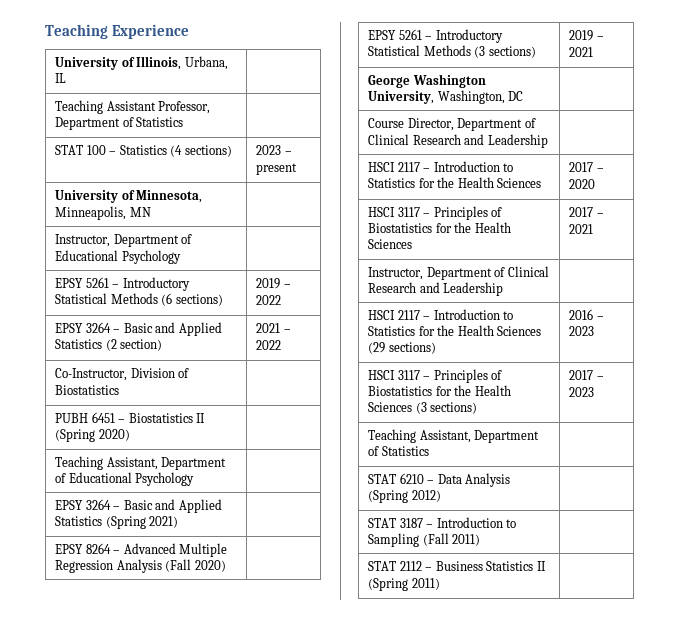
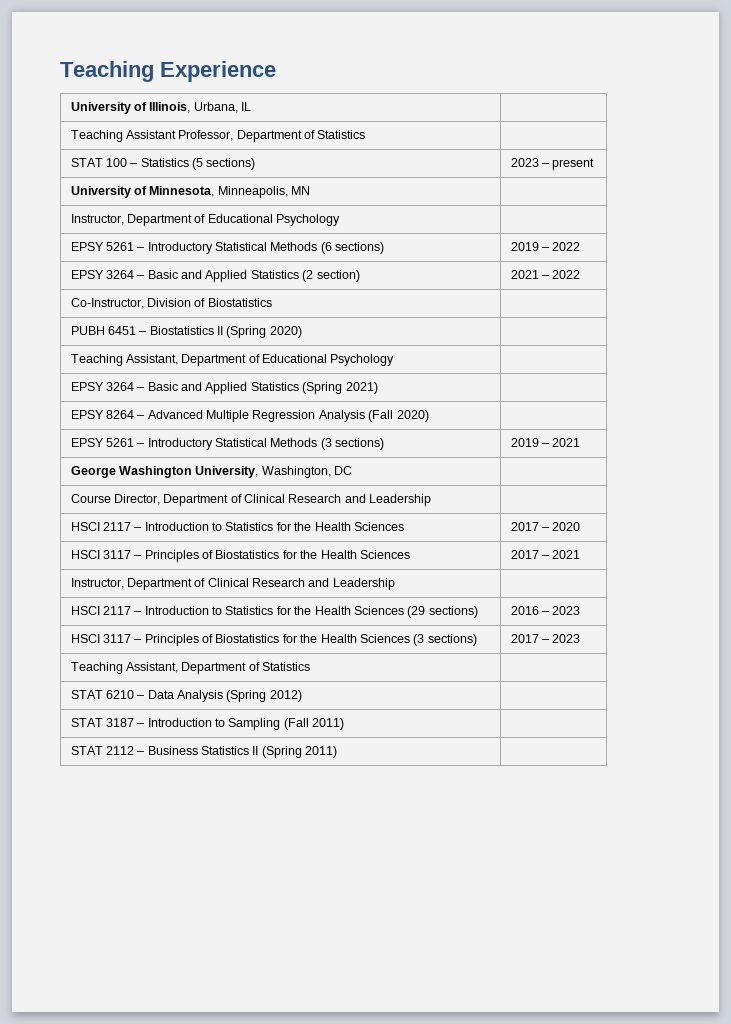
[170,145,183,157] (4 -> [192,158,204,170] (5

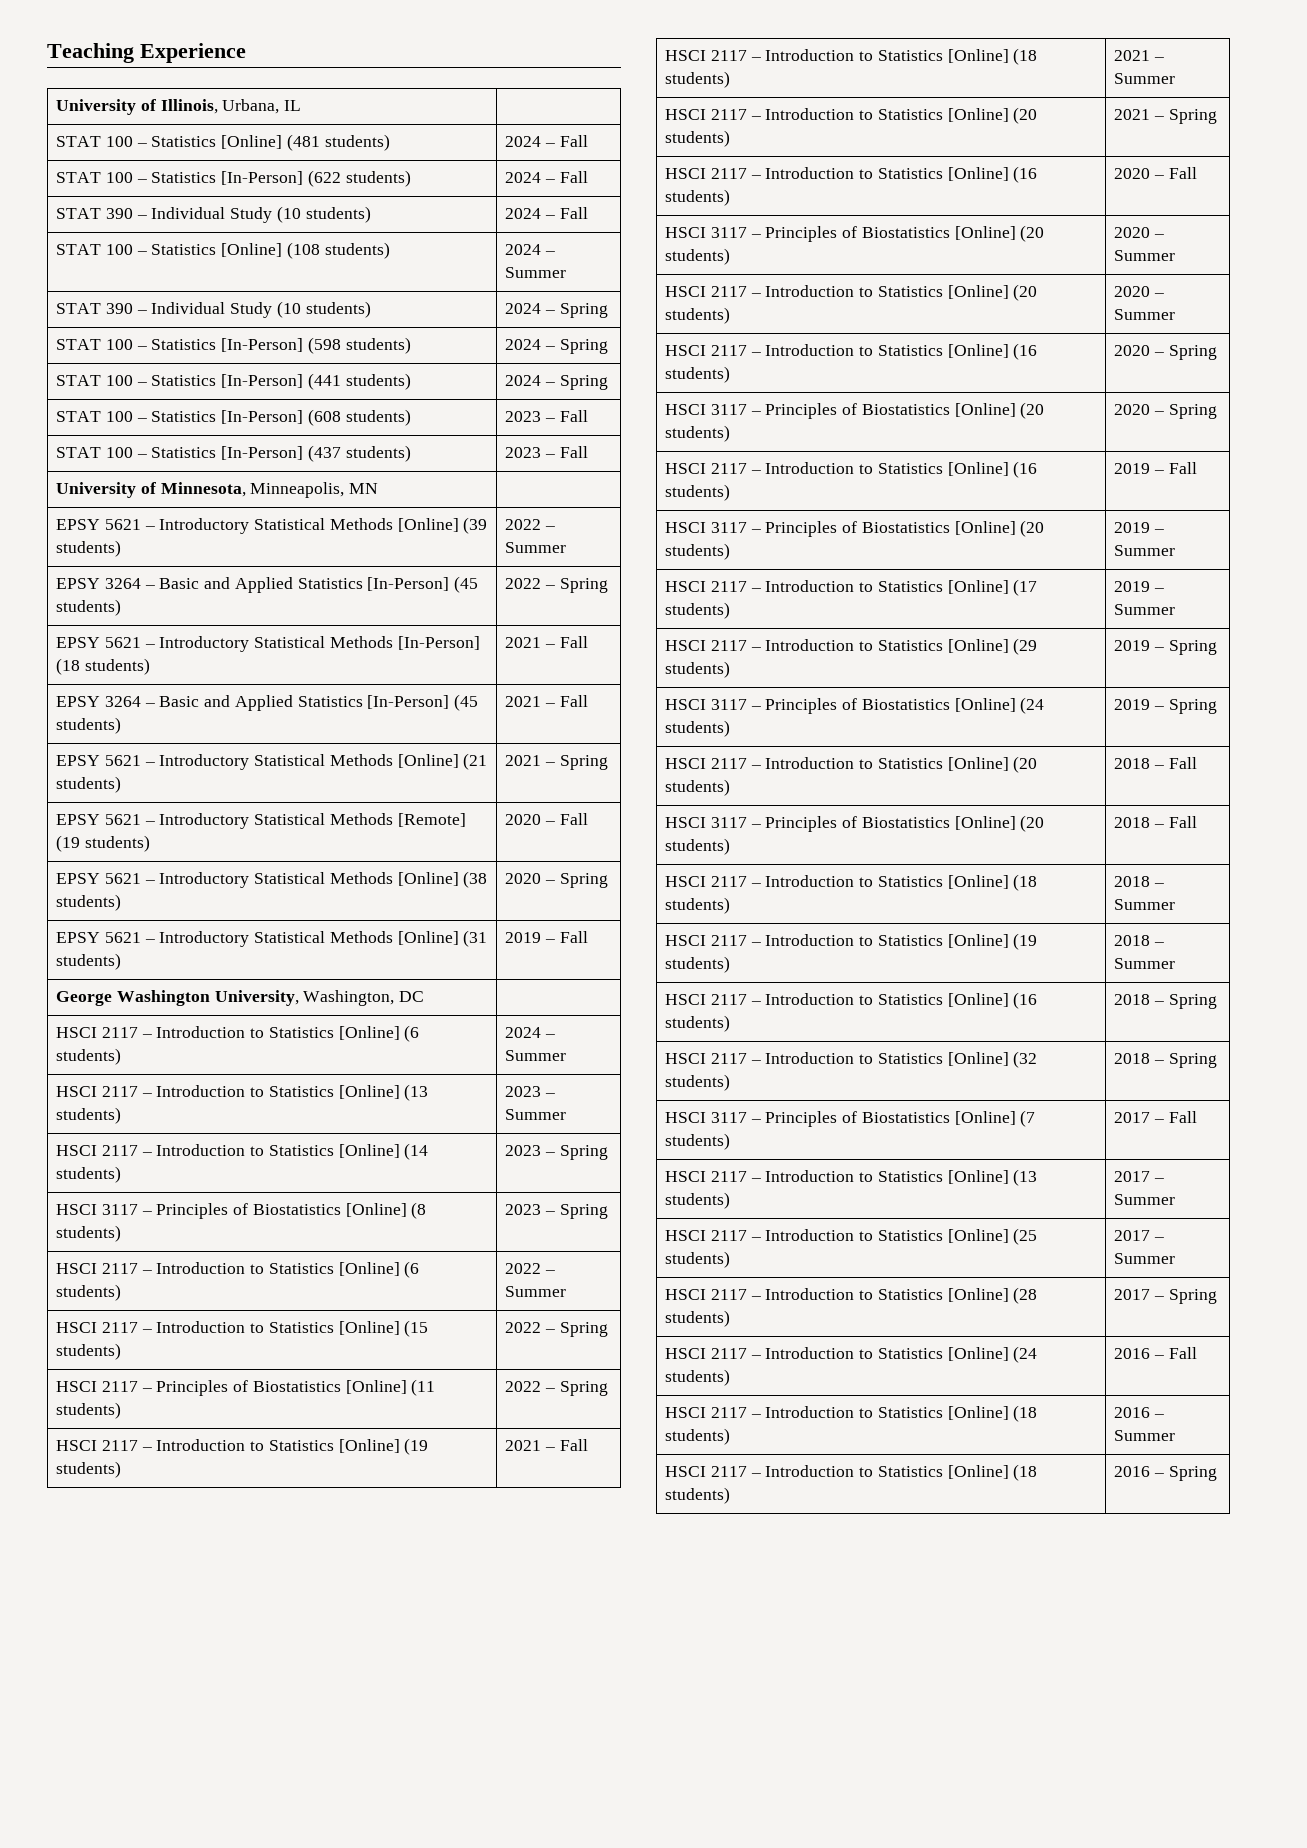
[70,130,366,142] [70,158,256,170] [510,158,595,170] Teaching Assistant Professor, Department of Statistics | // STAT 100 – Statistics (5 sections) | 2023 – present -> [56,134,390,151] [505,135,588,147] [56,170,411,187] [505,171,588,183] [56,206,371,223] [505,207,588,219] [56,242,390,259] [505,244,555,255] [505,267,567,278] [56,301,371,318] [505,303,608,318] [56,337,411,354] [505,339,608,354] [56,373,411,390] [505,375,608,390] [56,409,411,426] [505,410,588,422] [56,445,411,462] [505,446,588,458] STAT 100 – Statistics [Online] (481 students) | 2024 – Fall // STAT 100 – Statistics [In-Person] (622 students) | 2024 – Fall // STAT 390 – Individual Study (10 students) | 2024 – Fall // STAT 100 – Statistics [Online] (108 students) | 2024 – Summer // STAT 390 – Individual Study (10 students) | 2024 – Spring // STAT 100 – Statistics [In-Person] (598 students) | 2024 – Spring // STAT 100 – Statistics [In-Person] (441 students) | 2024 – Spring // STAT 100 – Statistics [In-Person] (608 students) | 2023 – Fall // STAT 100 – Statistics [In-Person] (437 students) | 2023 – Fall
[70,214,341,226] [70,242,385,254] [510,242,581,251] [70,270,360,282] [510,270,581,279] [70,298,272,309] [70,326,302,338] [70,354,395,366] [70,382,378,394] [70,410,429,422] [70,438,385,450] [510,438,581,447] // Instructor, Department of Educational Psychology | // EPSY 5261 – Introductory Statistical Methods (6 sections) | 2019 – 2022 // EPSY 3264 – Basic and Applied Statistics (2 section) | 2021 – 2022 // Co-Instructor, Division of Biostatistics | // PUBH 6451 – Biostatistics II (Spring 2020) | // Teaching Assistant, Department of Educational Psychology | // EPSY 3264 – Basic and Applied Statistics (Spring 2021) | // EPSY 8264 – Advanced Multiple Regression Analysis (Fall 2020) | // EPSY 5261 – Introductory Statistical Methods (3 sections) | 2019 – 2021 -> [56,517,488,534] [56,540,122,557] [505,519,555,530] [505,542,567,553] [56,576,479,593] [56,599,122,616] [505,578,608,593] [56,636,480,652] [56,658,150,675] [505,636,588,648] [56,694,479,711] [56,717,122,734] [505,695,588,707] [56,753,488,770] [56,776,122,793] [505,755,608,770] [56,813,466,829] [56,835,150,852] [505,813,588,825] [56,871,488,888] [56,894,122,911] [505,873,608,888] [56,930,488,947] [56,953,122,970] [505,931,588,943] // EPSY 5621 – Introductory Statistical Methods [Online] (39 students) | 2022 – Summer // EPSY 3264 – Basic and Applied Statistics [In-Person] (45 students) | 2022 – Spring // EPSY 5621 – Introductory Statistical Methods [In-Person] (18 students) | 2021 – Fall // EPSY 3264 – Basic and Applied Statistics [In-Person] (45 students) | 2021 – Fall // EPSY 5621 – Introductory Statistical Methods [Online] (21 students) | 2021 – Spring // EPSY 5621 – Introductory Statistical Methods [Remote] (19 students) | 2020 – Fall // EPSY 5621 – Introductory Statistical Methods [Online] (38 students) | 2020 – Spring // EPSY 5621 – Introductory Statistical Methods [Online] (31 students) | 2019 – Fall
[70,494,432,506] [70,522,404,531] [510,522,581,531] [70,550,410,562] [510,550,581,559] [70,578,395,590] [70,606,478,618] [510,606,581,615] [70,634,477,646] [510,634,581,643] [70,662,311,674] [70,690,302,702] [70,718,345,730] [70,746,338,758] Course Director, Department of Clinical Research and Leadership | // HSCI 2117 – Introduction to Statistics for the Health Sciences | 2017 – 2020 // HSCI 3117 – Principles of Biostatistics for the Health Sciences | 2017 – 2021 // Instructor, Department of Clinical Research and Leadership | // HSCI 2117 – Introduction to Statistics for the Health Sciences (29 sections) | 2016 – 2023 // HSCI 3117 – Principles of Biostatistics for the Health Sciences (3 sections) | 2017 – 2023 // Teaching Assistant, Department of Statistics | // STAT 6210 – Data Analysis (Spring 2012) | // STAT 3187 – Introduction to Sampling (Fall 2011) | // STAT 2112 – Business Statistics II (Spring 2011) | -> [56,1025,420,1042] [56,1048,122,1065] [505,1027,555,1038] [505,1050,567,1061] [56,1084,429,1101] [56,1107,122,1124] [505,1086,555,1097] [505,1109,567,1120] [56,1143,429,1160] [56,1166,122,1183] [505,1145,608,1160] [56,1202,427,1219] [56,1225,122,1242] [505,1204,608,1219] [56,1261,420,1278] [56,1284,122,1301] [505,1263,555,1274] [505,1286,567,1297] [56,1320,429,1337] [56,1343,122,1360] [505,1322,608,1337] [56,1379,436,1396] [56,1402,122,1419] [505,1381,608,1396] [56,1438,429,1455] [56,1461,122,1478] [505,1439,588,1451] [665,48,1038,65] [665,71,731,88] [1114,50,1164,61] [1114,73,1176,84] [665,107,1038,124] [665,130,731,147] [1114,109,1217,124] [665,166,1038,183] [665,189,731,206] [1114,167,1197,179] [665,225,1045,242] [665,248,731,265] [1114,227,1164,238] [1114,250,1176,261] [665,284,1038,301] [665,307,731,324] [1114,286,1164,297] [1114,309,1176,320] [665,343,1038,360] [665,366,731,383] [1114,345,1217,360] [665,402,1045,419] [665,425,731,442] [1114,404,1217,419] [665,461,1038,478] [665,484,731,501] [1114,462,1197,474] [665,520,1045,537] [665,543,731,560] [1114,522,1164,533] [1114,545,1176,556] [665,579,1038,596] [665,602,731,619] [1114,581,1164,592] [1114,604,1176,615] [665,638,1038,655] [665,661,731,678] [1114,640,1217,655] [665,697,1045,714] [665,720,731,737] [1114,699,1217,714] [665,756,1038,773] [665,779,731,796] [1114,757,1197,769] [665,815,1045,832] [665,838,731,855] [1114,816,1197,828] [665,874,1038,891] [665,897,731,914] [1114,876,1164,887] [1114,899,1176,910] [665,933,1038,950] [665,956,731,973] [1114,935,1164,946] [1114,958,1176,969] [665,992,1038,1009] [665,1015,731,1032] [1114,994,1217,1009] [665,1051,1038,1068] [665,1074,731,1091] [1114,1053,1217,1068] [665,1110,1036,1127] [665,1133,731,1150] [1114,1111,1197,1123] [665,1169,1038,1186] [665,1192,731,1209] [1114,1171,1164,1182] [1114,1194,1176,1205] [665,1228,1038,1245] [665,1251,731,1268] [1114,1230,1164,1241] [1114,1253,1176,1264] [665,1287,1038,1304] [665,1310,731,1327] [1114,1289,1217,1304] [665,1346,1038,1363] [665,1369,731,1386] [1114,1347,1197,1359] [665,1405,1038,1422] [665,1428,731,1445] [1114,1407,1164,1418] [1114,1430,1176,1441] [665,1464,1038,1481] [665,1487,731,1504] [1114,1466,1217,1481] HSCI 2117 – Introduction to Statistics [Online] (6 students) | 2024 – Summer // HSCI 2117 – Introduction to Statistics [Online] (13 students) | 2023 – Summer // HSCI 2117 – Introduction to Statistics [Online] (14 students) | 2023 – Spring // HSCI 3117 – Principles of Biostatistics [Online] (8 students) | 2023 – Spring // HSCI 2117 – Introduction to Statistics [Online] (6 students) | 2022 – Summer // HSCI 2117 – Introduction to Statistics [Online] (15 students) | 2022 – Spring // HSCI 2117 – Principles of Biostatistics [Online] (11 students) | 2022 – Spring // HSCI 2117 – Introduction to Statistics [Online] (19 students) | 2021 – Fall // HSCI 2117 – Introduction to Statistics [Online] (18 students) | 2021 – Summer // HSCI 2117 – Introduction to Statistics [Online] (20 students) | 2021 – Spring // HSCI 2117 – Introduction to Statistics [Online] (16 students) | 2020 – Fall // HSCI 3117 – Principles of Biostatistics [Online] (20 students) | 2020 – Summer // HSCI 2117 – Introduction to Statistics [Online] (20 students) | 2020 – Summer // HSCI 2117 – Introduction to Statistics [Online] (16 students) | 2020 – Spring // HSCI 3117 – Principles of Biostatistics [Online] (20 students) | 2020 – Spring // HSCI 2117 – Introduction to Statistics [Online] (16 students) | 2019 – Fall // HSCI 3117 – Principles of Biostatistics [Online] (20 students) | 2019 – Summer // HSCI 2117 – Introduction to Statistics [Online] (17 students) | 2019 – Summer // HSCI 2117 – Introduction to Statistics [Online] (29 students) | 2019 – Spring // HSCI 3117 – Principles of Biostatistics [Online] (24 students) | 2019 – Spring // HSCI 2117 – Introduction to Statistics [Online] (20 students) | 2018 – Fall // HSCI 3117 – Principles of Biostatistics [Online] (20 students) | 2018 – Fall // HSCI 2117 – Introduction to Statistics [Online] (18 students) | 2018 – Summer // HSCI 2117 – Introduction to Statistics [Online] (19 students) | 2018 – Summer // HSCI 2117 – Introduction to Statistics [Online] (16 students) | 2018 – Spring // HSCI 2117 – Introduction to Statistics [Online] (32 students) | 2018 – Spring // HSCI 3117 – Principles of Biostatistics [Online] (7 students) | 2017 – Fall // HSCI 2117 – Introduction to Statistics [Online] (13 students) | 2017 – Summer // HSCI 2117 – Introduction to Statistics [Online] (25 students) | 2017 – Summer // HSCI 2117 – Introduction to Statistics [Online] (28 students) | 2017 – Spring // HSCI 2117 – Introduction to Statistics [Online] (24 students) | 2016 – Fall // HSCI 2117 – Introduction to Statistics [Online] (18 students) | 2016 – Summer // HSCI 2117 – Introduction to Statistics [Online] (18 students) | 2016 – Spring

